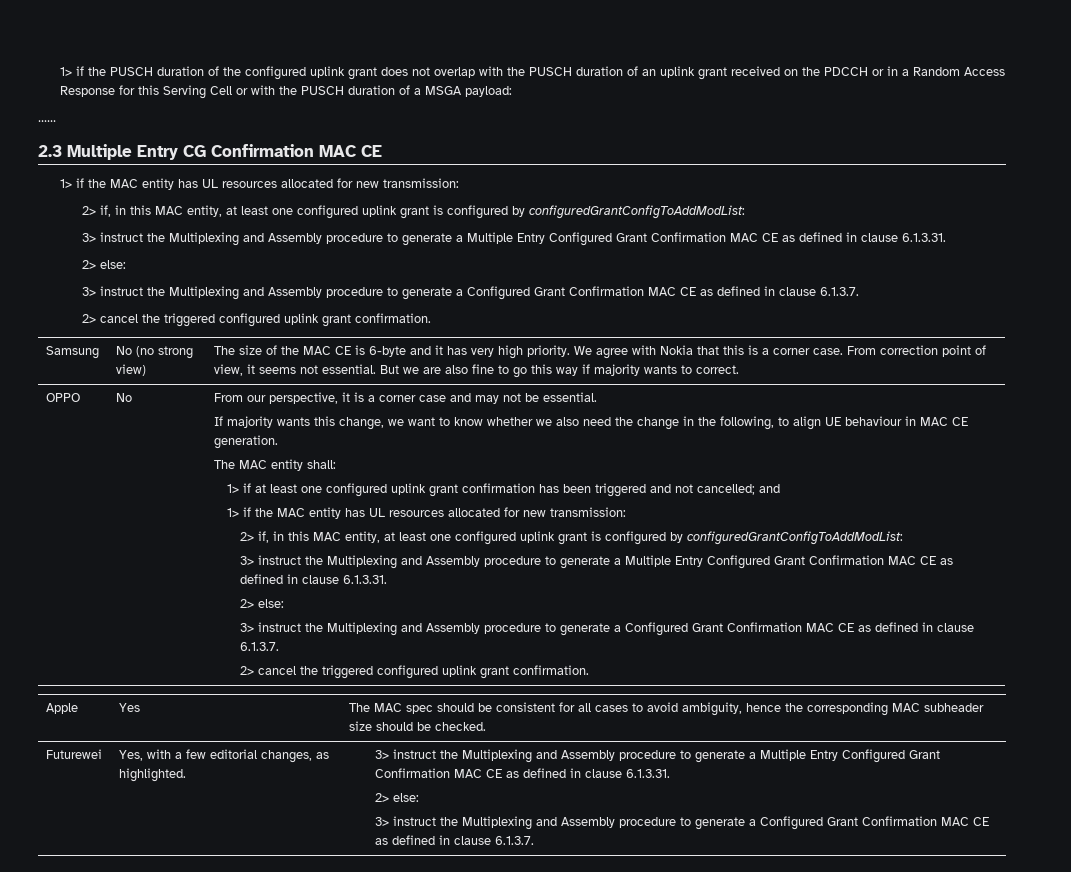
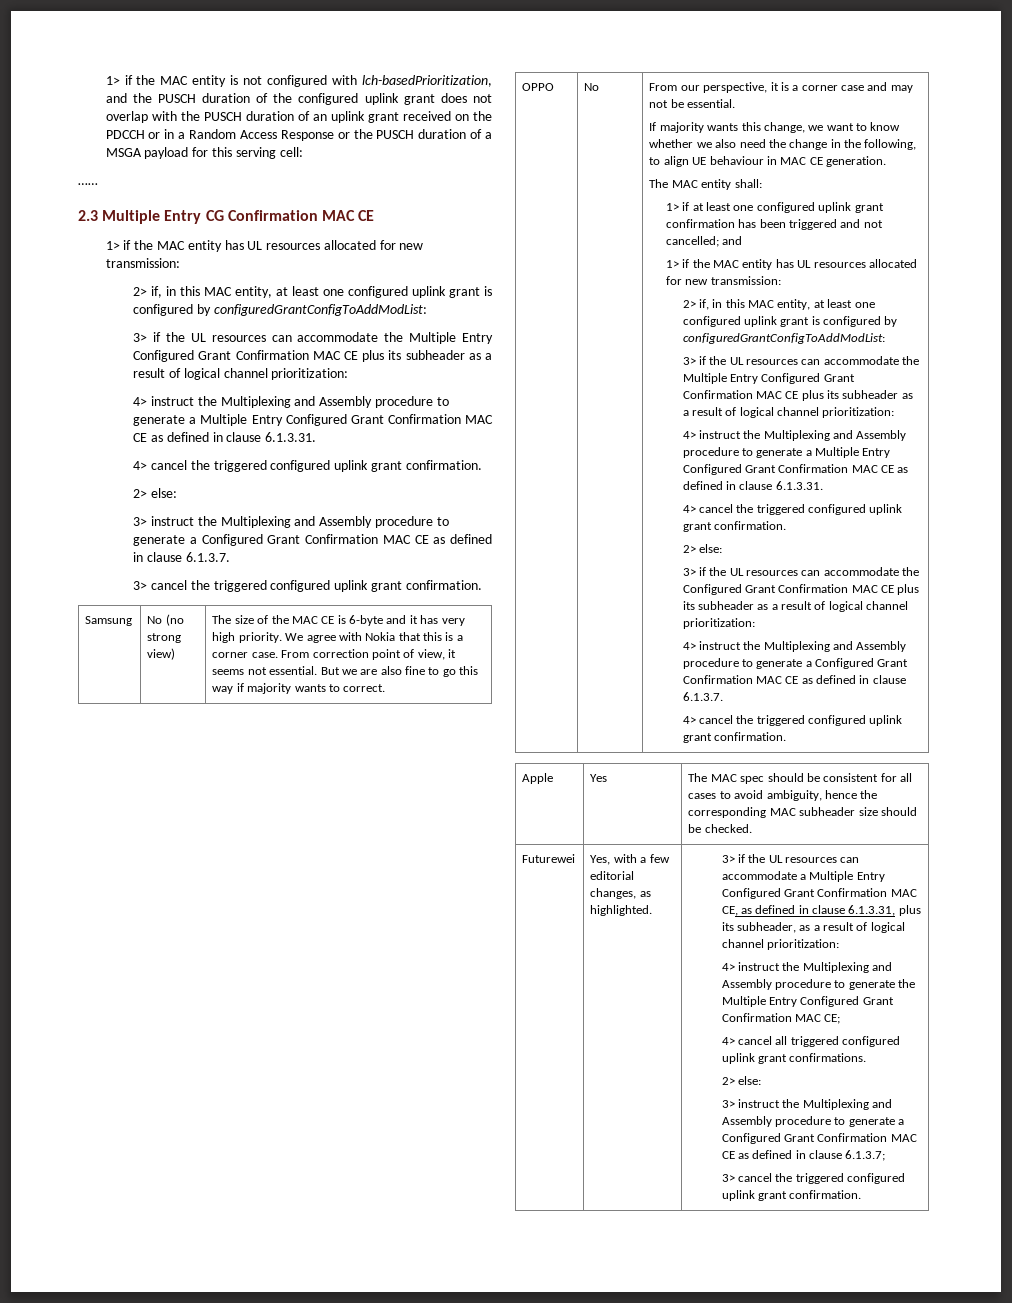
[59,66,106,76] 1> if the -> [105,75,492,87] [105,93,152,103] 1> if the MAC entity is not configured with lch-basedPrioritization, and the
[118,85,275,99] for this Serving Cell or with -> [337,132,350,139] or
[464,86,512,97] payload: -> [144,147,303,159] payload for this serving cell:
(96, 237) none -> [153,332,493,344] [133,350,493,362] [133,368,349,380] [133,397,148,406] if the UL resources can accommodate the Multiple Entry Configured Grant Confirmation MAC CE plus its subheader as a result of logical channel prioritization: // 4>
(946, 237) none -> [133,460,482,472] // 4> cancel the triggered configured uplink grant confirmation.
[81,314,96,323] 2> -> [133,581,148,590] 3>
(255, 560) none -> [698,356,920,365] [682,373,855,384] [682,390,913,401] [682,407,895,418] [682,431,696,439] if the UL resources can accommodate the Multiple Entry Configured Grant Confirmation MAC CE plus its subheader as a result of logical channel prioritization: // 4>
[240,599,285,608] [240,623,255,632] 2> else: // 3> -> [682,504,903,515] [682,521,786,532] [682,544,722,553] [682,567,920,576] [682,584,920,595] [682,601,909,612] [682,618,755,629] [682,642,696,650] 4> cancel the triggered configured uplink grant confirmation. // 2> else: // 3> if the UL resources can accommodate the Configured Grant Confirmation MAC CE plus its subheader as a result of logical channel prioritization: // 4>
[240,666,255,675] 2> -> [682,716,696,724] 4>
[393,749,941,763] [375,768,671,778] instruct the Multiplexing and Assembly procedure to generate a Multiple Entry Configured Grant Confirmation MAC CE as defined in clause 6.1.3.31. -> [737,854,860,863] [721,871,885,882] [721,888,917,899] [721,905,921,916] [721,922,905,933] [721,939,839,950] [721,962,893,973] [721,979,916,990] [721,996,894,1007] [721,1013,841,1024] [721,1036,901,1047] [721,1053,867,1064] if the UL resources can accommodate a Multiple Entry Configured Grant Confirmation MAC CE, as defined in clause 6.1.3.31, plus its subheader, as a result of logical channel prioritization: // 4> instruct the Multiplexing and Assembly procedure to generate the Multiple Entry Configured Grant Confirmation MAC CE; // 4> cancel all triggered configured uplink grant confirmations.
[495,836,535,845] 6.1.3.7. -> [845,1150,886,1161] [721,1173,906,1184] [721,1190,862,1201] 6.1.3.7; // 3> cancel the triggered configured uplink grant confirmation.

